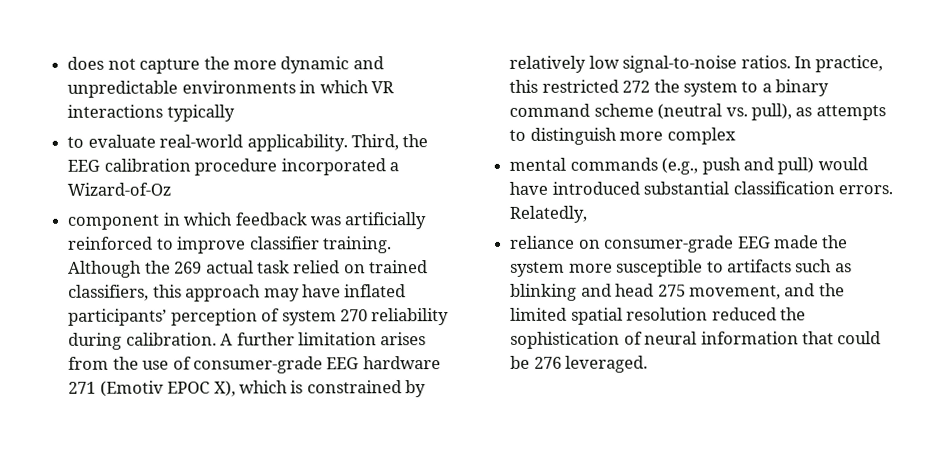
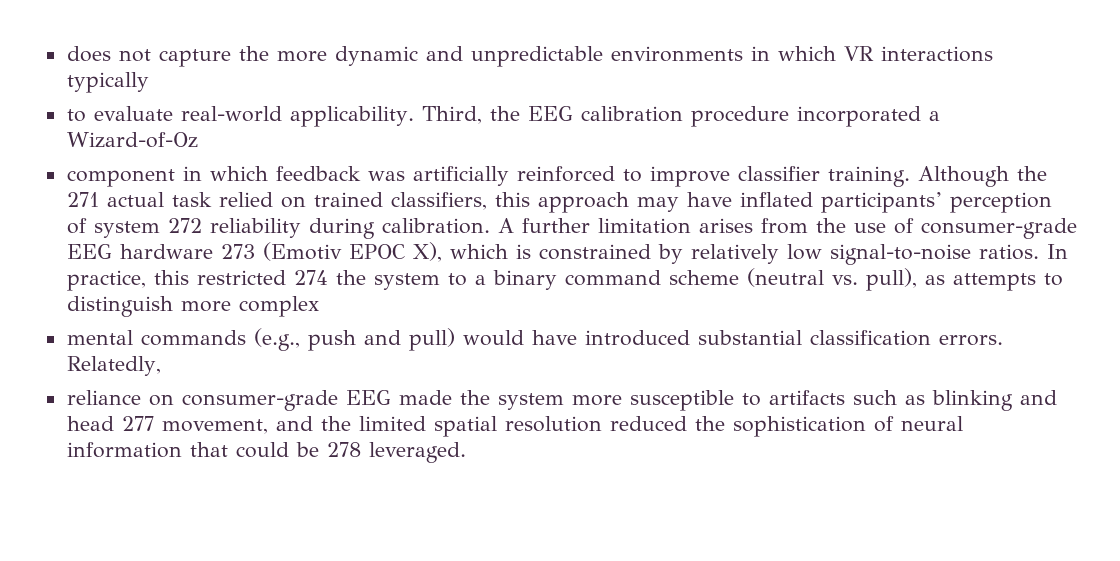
[174,261,203,274] 269 -> [66,192,99,207] 271
[339,309,368,322] 270 -> [167,218,202,233] 272
[68,381,97,394] 271 -> [220,244,255,259] 273
[622,80,651,93] 272 -> [293,270,328,285] 274
[657,284,686,297] 275 -> [121,416,154,431] 277
[533,356,562,369] 276 -> [326,442,361,457] 278

